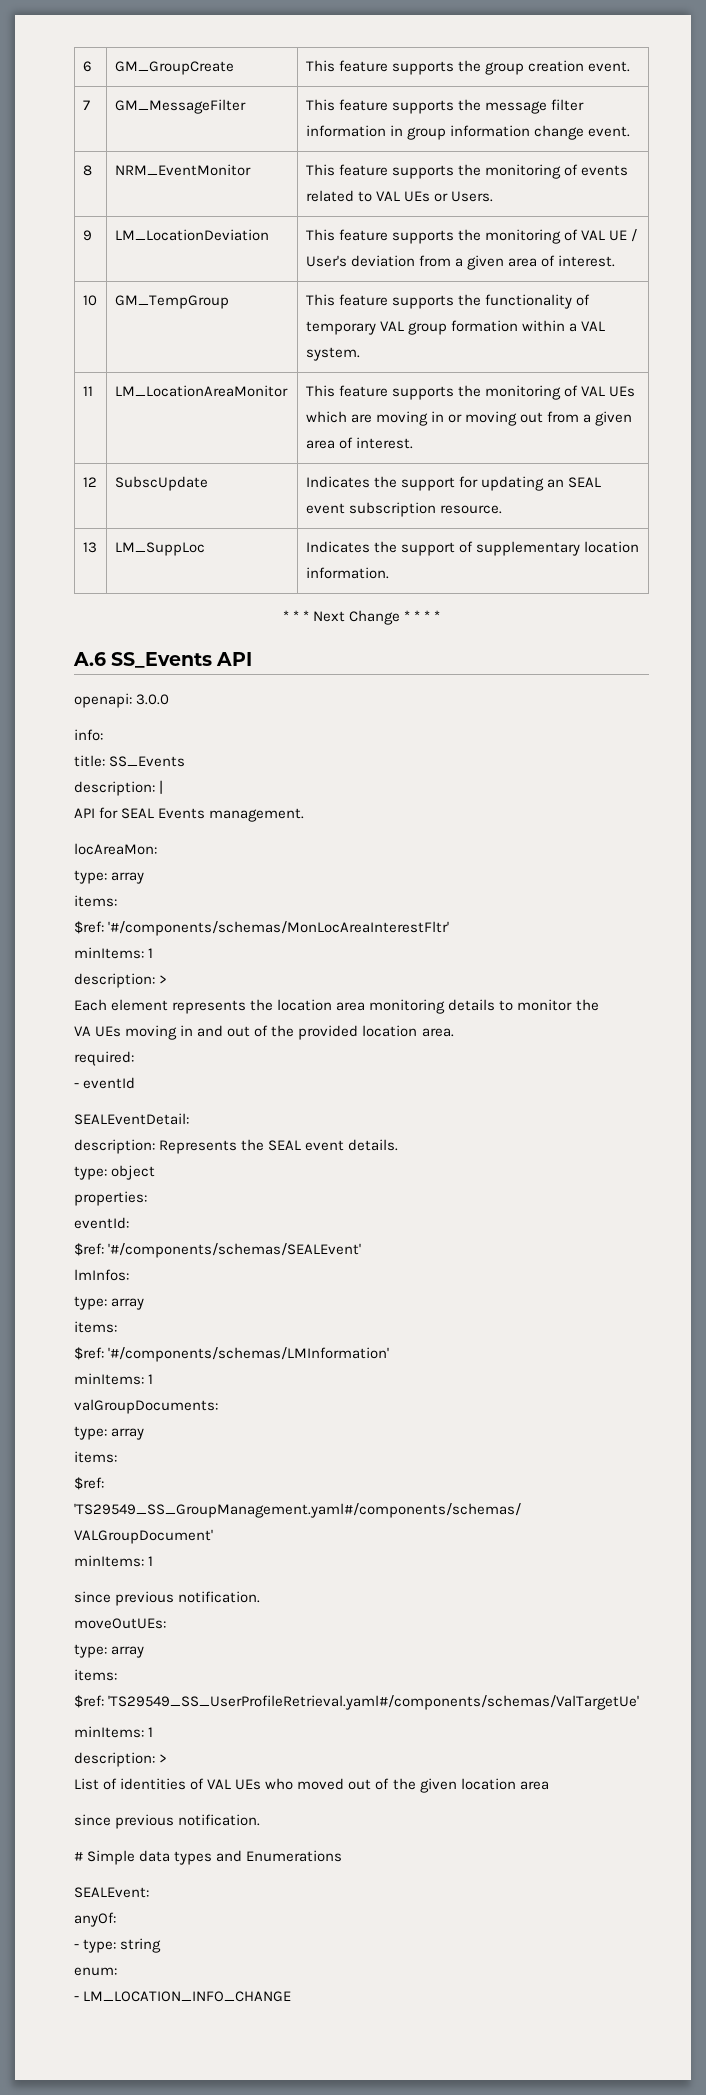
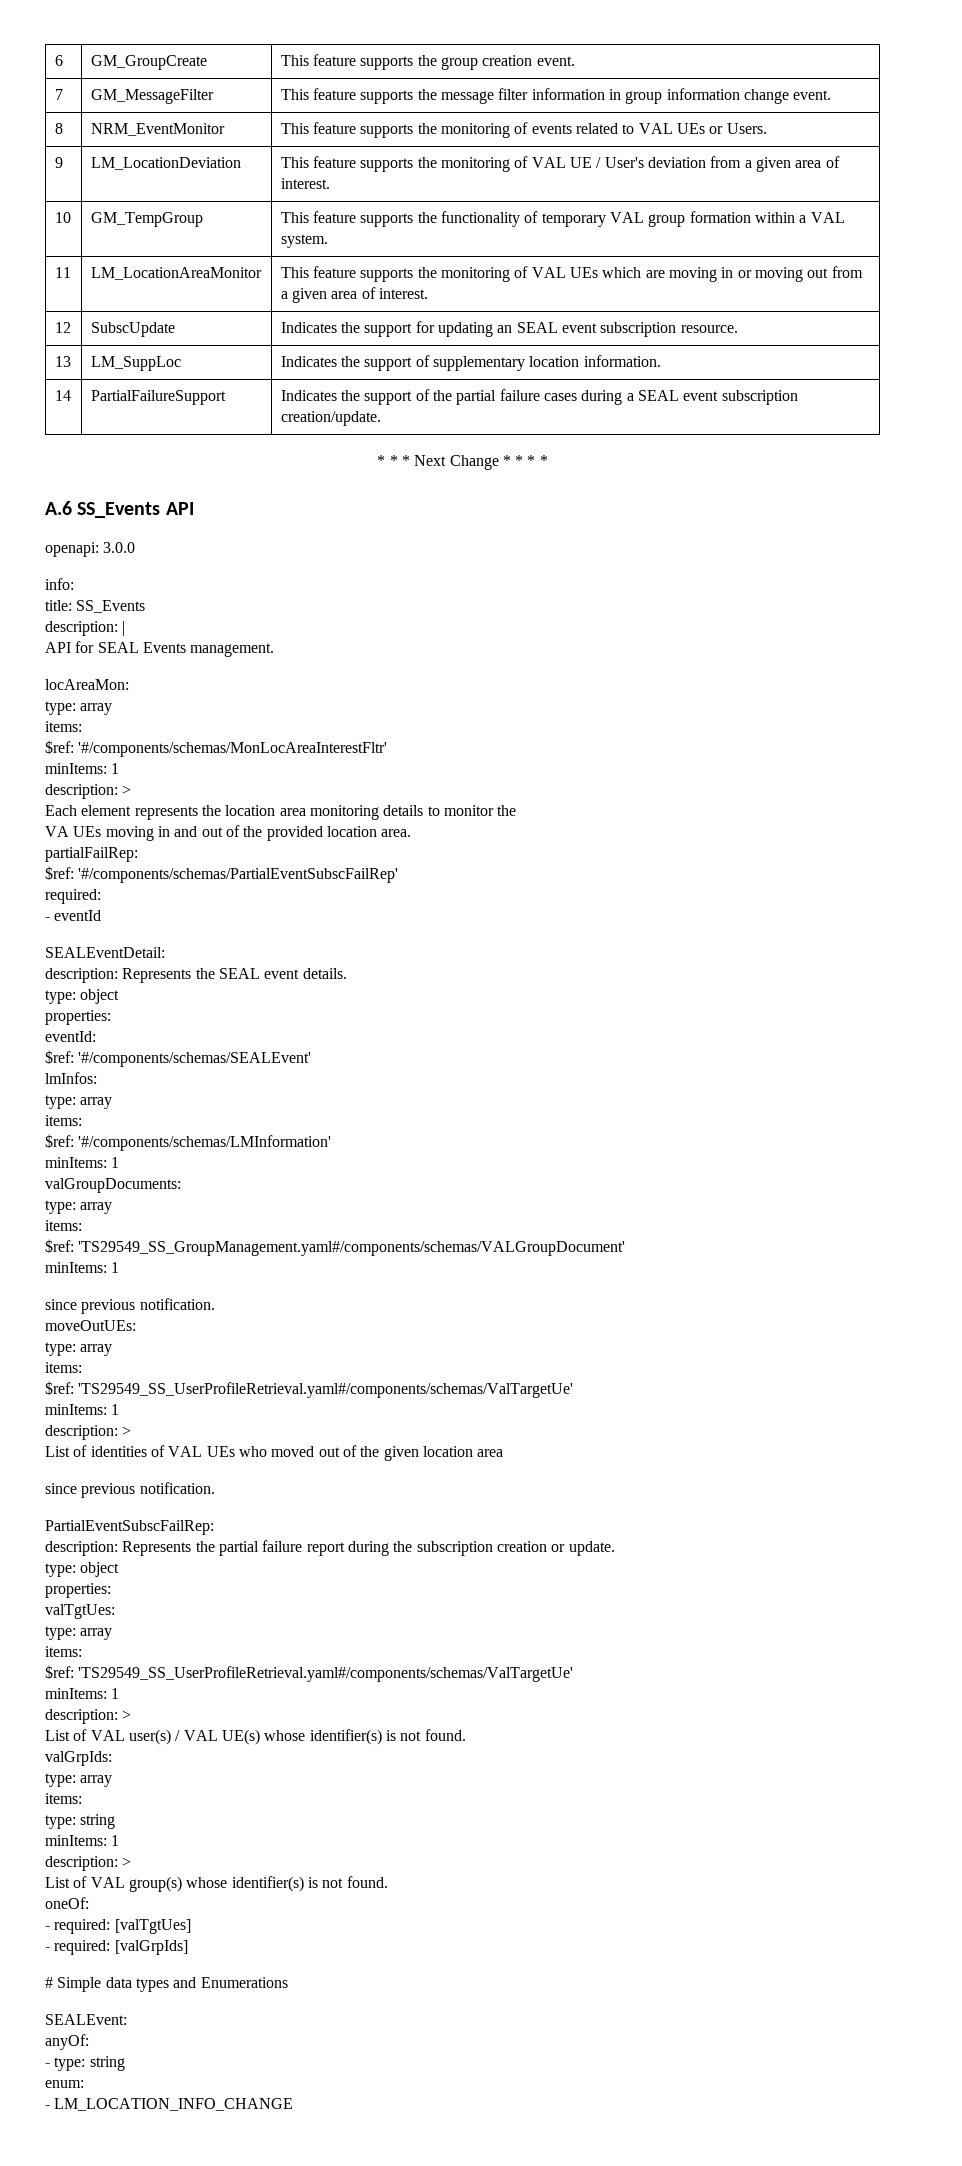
(389, 573) none -> [54,390,71,401] [90,390,226,405] [280,389,798,405] [280,411,381,426] // 14 | PartialFailureSupport | Indicates the support of the partial failure cases during a SEAL event subscription creation/update.
(454, 1032) none -> [45,847,138,862] [45,866,399,883] // partialFailRep: // $ref: '#/components/schemas/PartialEventSubscFailRep'
(261, 1820) none -> [45,1520,214,1535] [45,1540,615,1556] [45,1562,120,1577] [45,1583,111,1598] [45,1604,115,1619] [45,1626,113,1640] [45,1646,82,1657] [45,1665,574,1682] [45,1688,120,1699] [45,1709,132,1724] [45,1729,466,1745] [45,1751,112,1766] [45,1773,113,1787] [45,1793,82,1804] [45,1814,116,1829] [45,1835,120,1846] [45,1856,132,1871] [45,1876,388,1892] [45,1897,89,1909] [45,1919,191,1934] [45,1940,188,1955] // PartialEventSubscFailRep: // description: Represents the partial failure report during the subscription creation or update. // type: object // properties: // valTgtUes: // type: array // items: // $ref: 'TS29549_SS_UserProfileRetrieval.yaml#/components/schemas/ValTargetUe' // minItems: 1 // description: > // List of VAL user(s) / VAL UE(s) whose identifier(s) is not found. // valGrpIds: // type: array // items: // type: string // minItems: 1 // description: > // List of VAL group(s) whose identifier(s) is not found. // oneOf: // - required: [valTgtUes] // - required: [valGrpIds]

